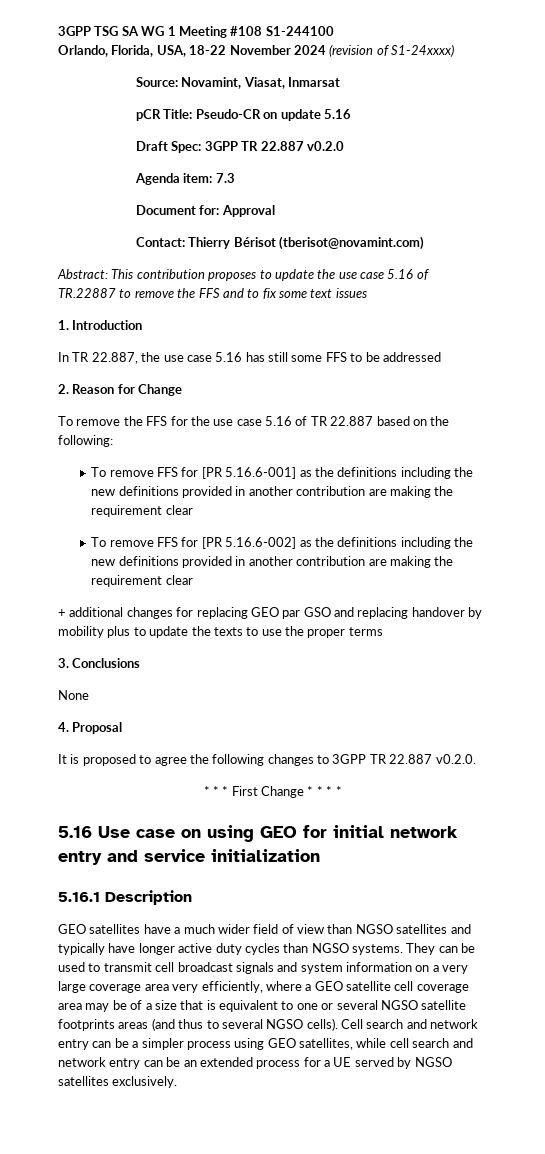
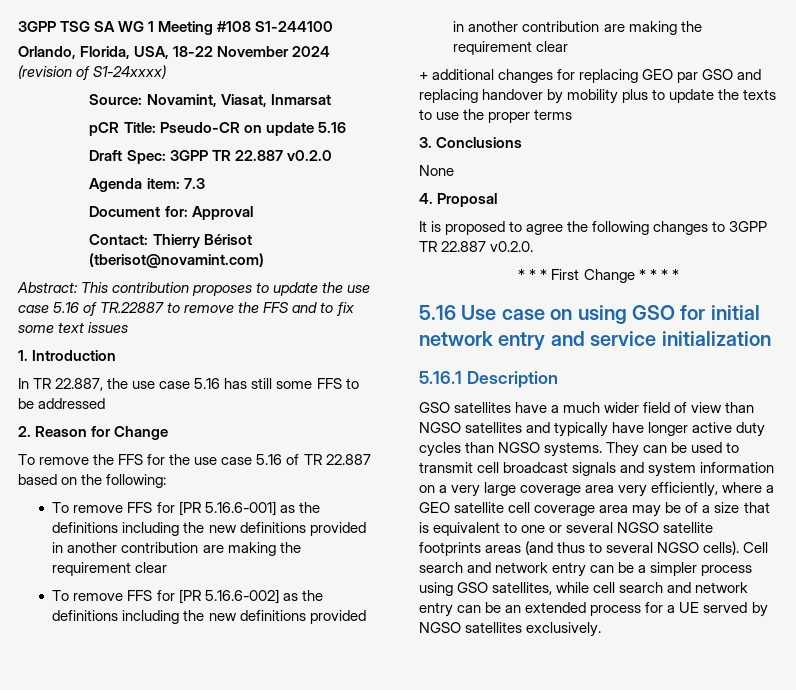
[260,826,297,838] GEO -> [632,305,675,320] GSO
[58,924,86,934] GEO -> [419,402,450,413] GSO
[267,1038,296,1048] GEO -> [457,582,489,593] GSO

